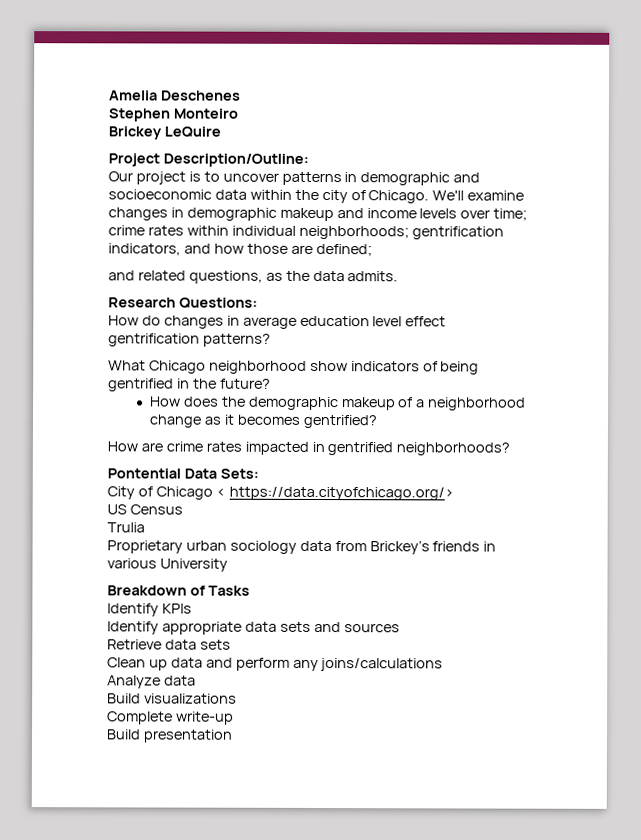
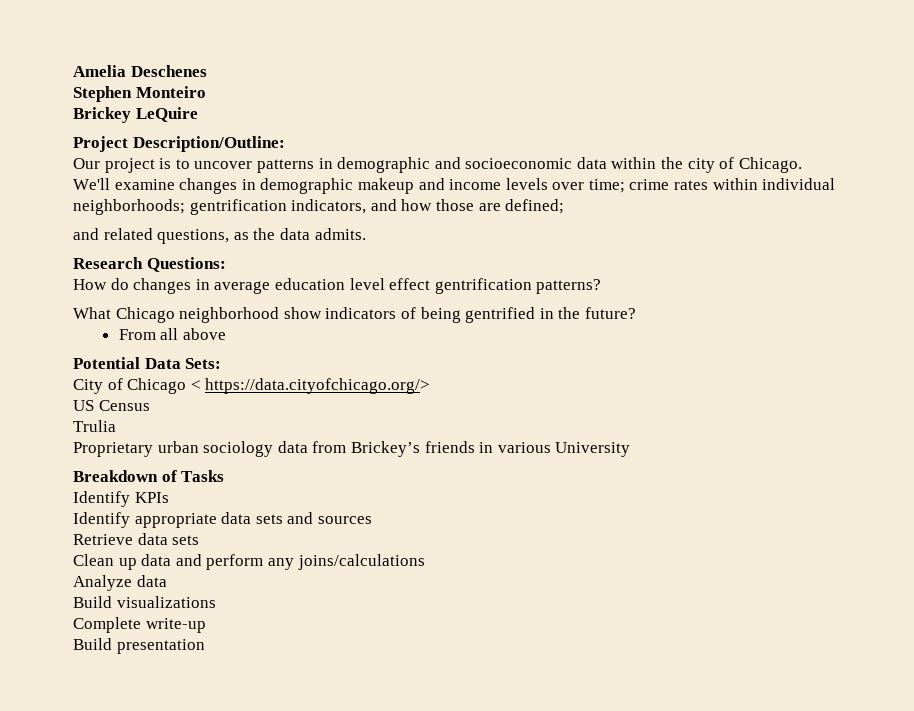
[149,396,527,411] [148,414,378,429] [107,441,511,456] [107,468,181,479] How does the demographic makeup of a neighborhood change as it becomes gentrified? // How are crime rates impacted in gentrified neighborhoods? // Pontential -> [118,328,226,340] [73,357,140,369] From all above // Potential

